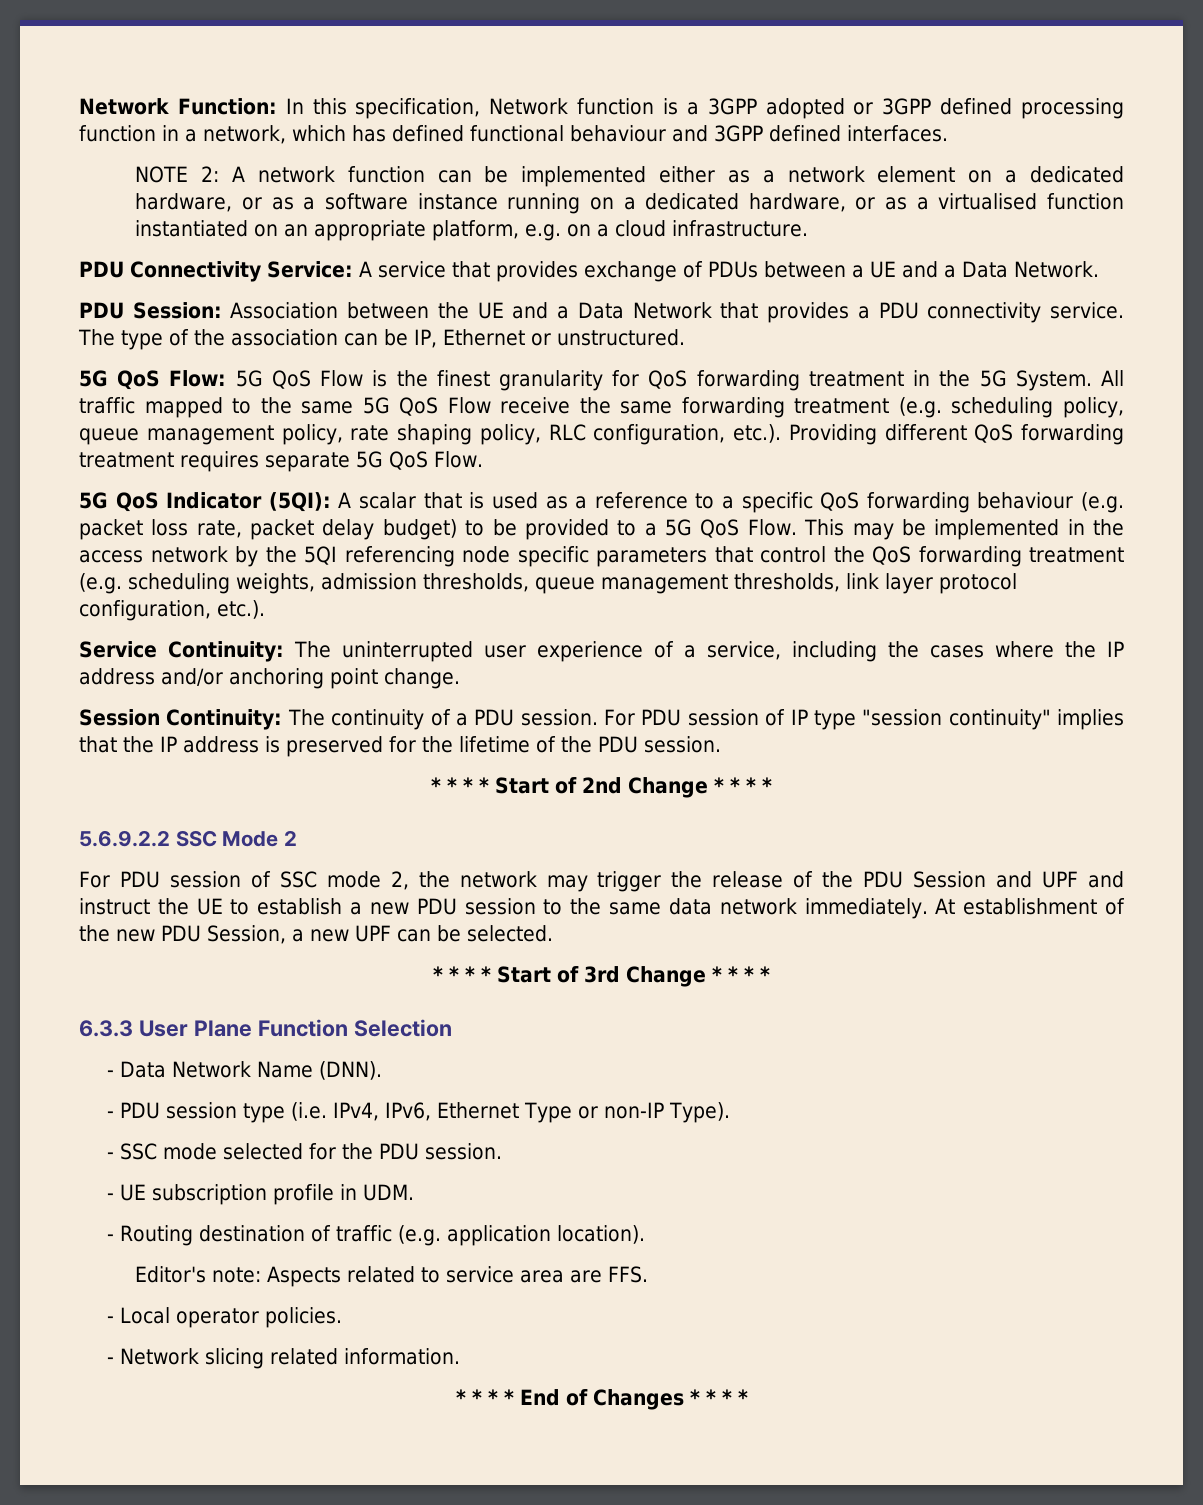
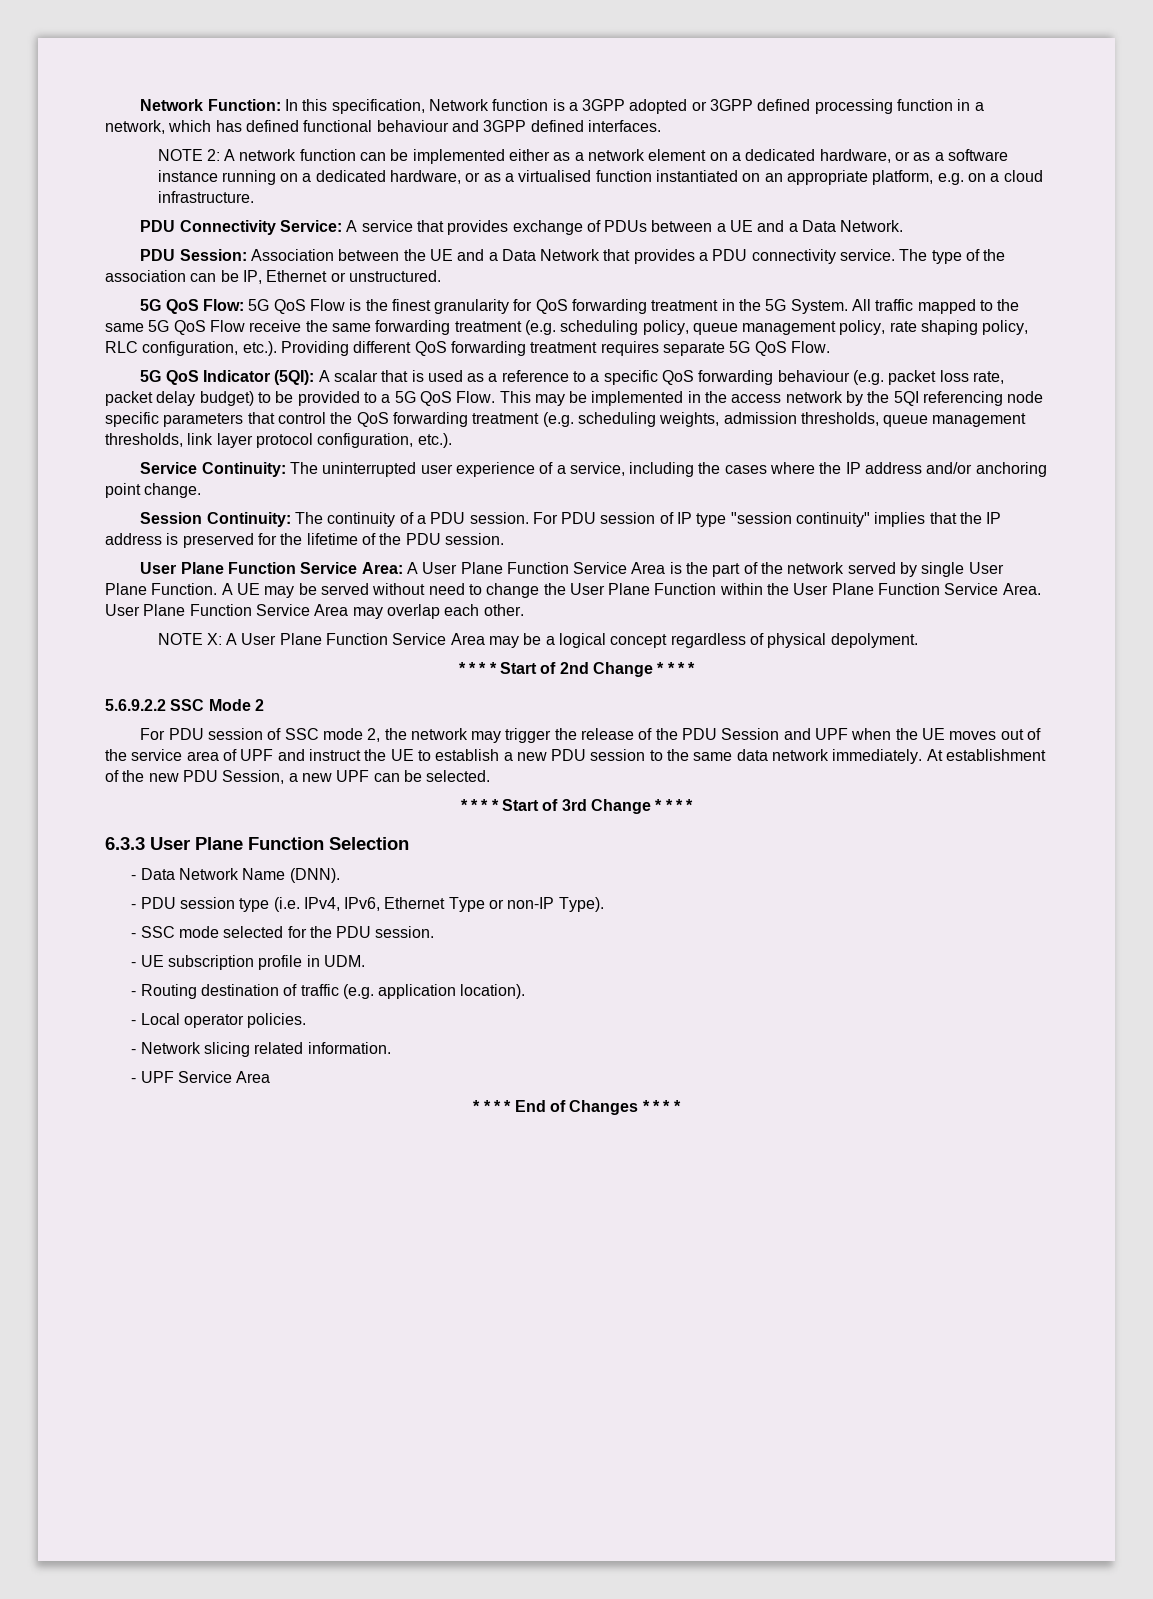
(721, 744) none -> [140,562,1004,577] [105,583,1041,598] [105,604,524,619] [157,633,918,648] // User Plane Function Service Area: A User Plane Function Service Area is the part of the network served by single User Plane Function. A UE may be served without need to change the User Plane Function within the User Plane Function Service Area. User Plane Function Service Area may overlap each other. // NOTE X: A User Plane Function Service Area may be a logical concept regardless of physical depolyment.
(1079, 879) none -> [851,728,1041,740] [105,749,274,761] when the UE moves out of the service area of UPF
[135,1266,649,1287] // Editor's note: Aspects related to service area are FFS. -> (526, 991) none
(461, 1356) none -> [131,1071,271,1083] // - UPF Service Area

